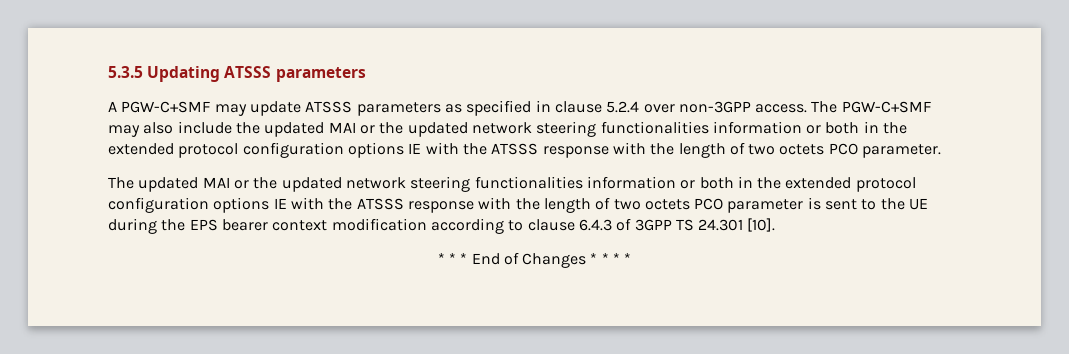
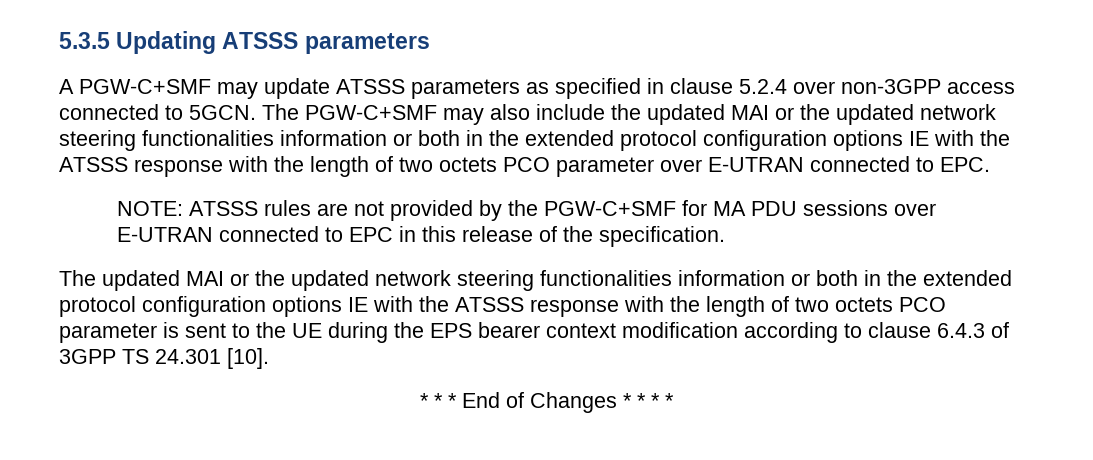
[755,104,808,113] access. -> [947,82,1015,94] [59,104,256,120] access connected to 5GCN.
[862,144,942,158] parameter. -> [556,156,990,177] [117,200,937,221] [117,226,726,247] parameter over E-UTRAN connected to EPC. // NOTE: ATSSS rules are not provided by the PGW-C+SMF for MA PDU sessions over E-UTRAN connected to EPC in this release of the specification.

